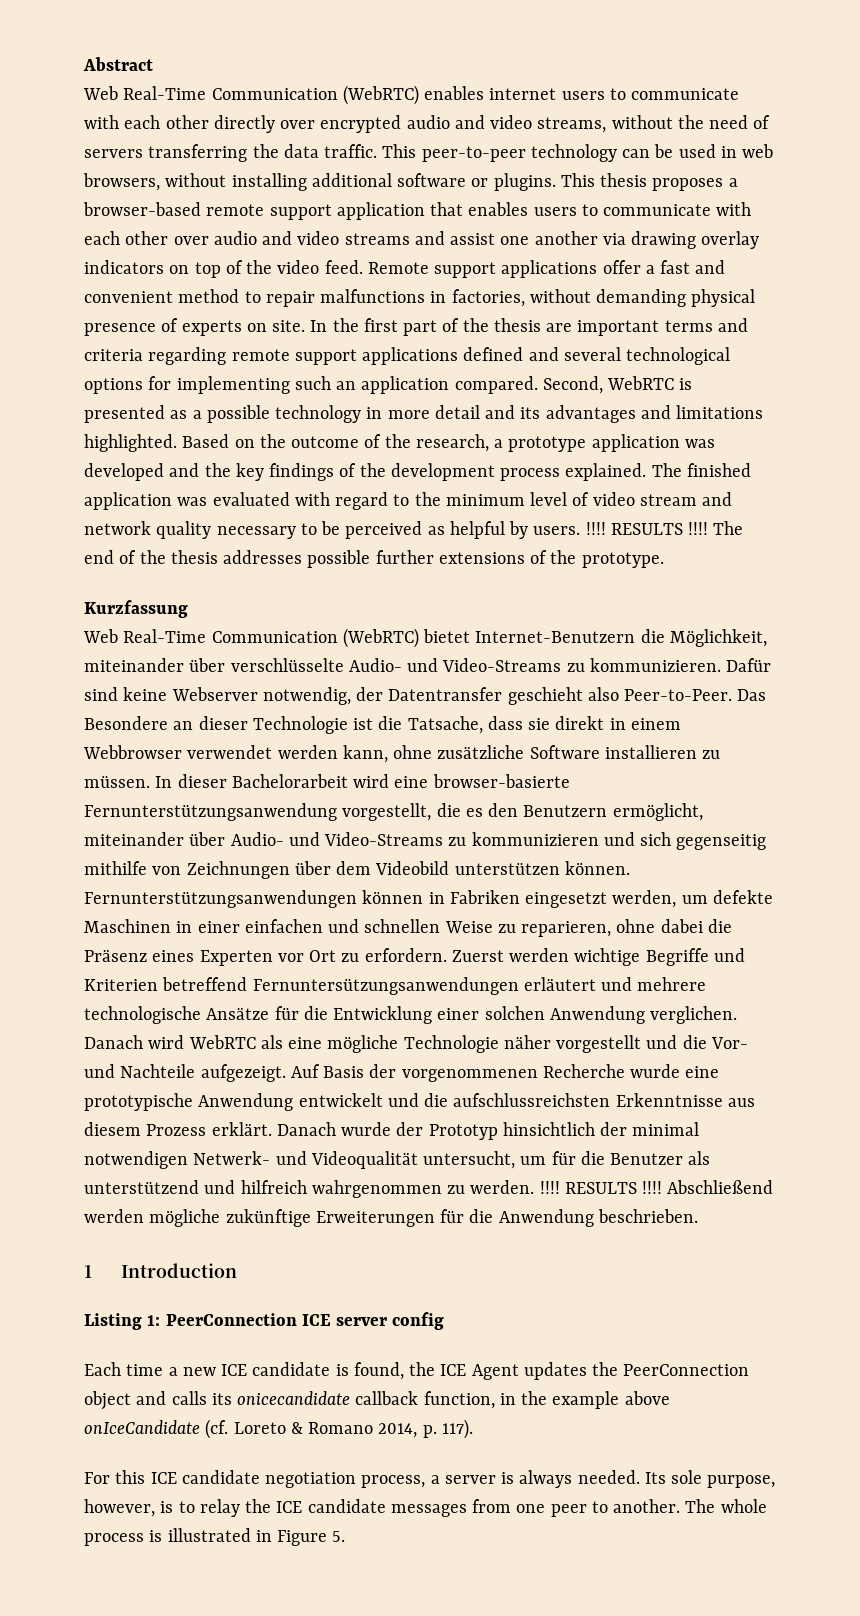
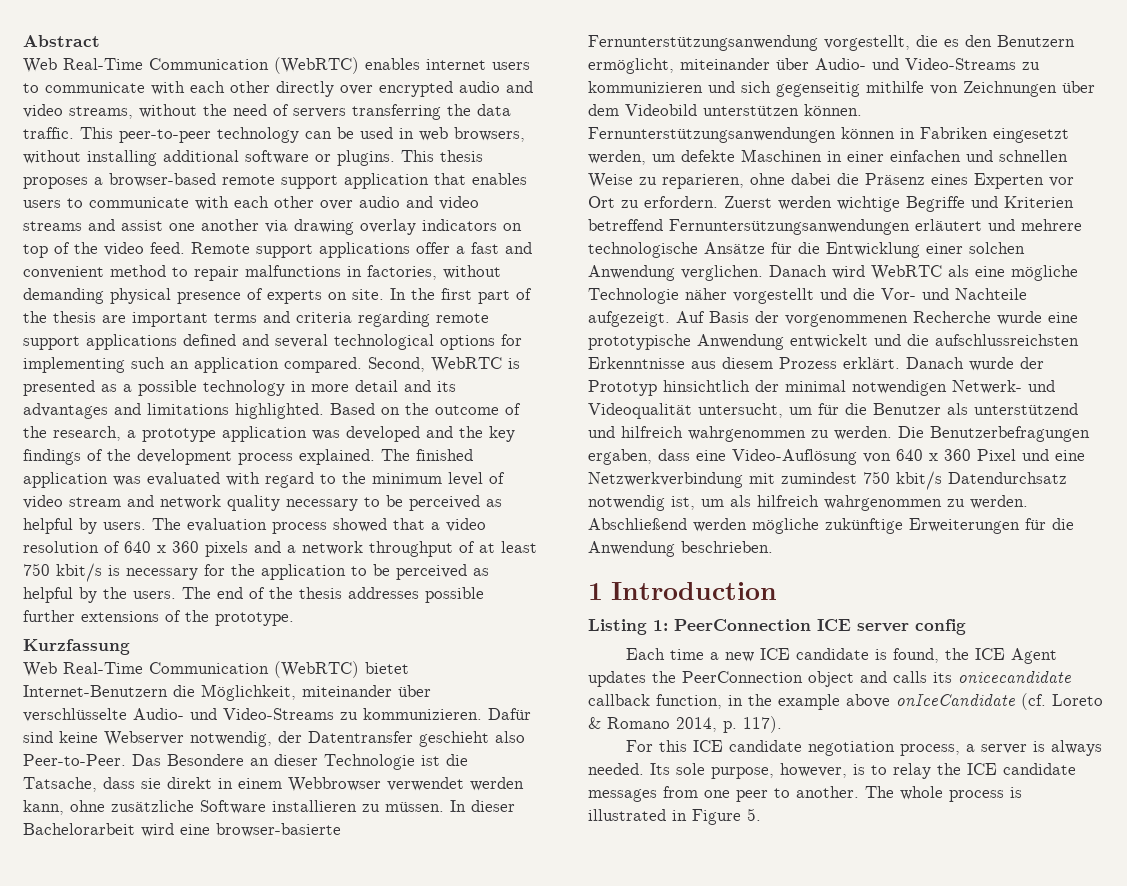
[585,522,709,535] !!!! RESULTS !!!! -> [152,518,486,534] [23,541,537,557] [23,563,489,582] [23,587,176,603] The evaluation process showed that a video resolution of 640 x 360 pixels and a network throughput of at least 750 kbit/s is necessary for the application to be perceived as helpful by the users.
[539,1181,663,1194] !!!! RESULTS !!!! -> [898,426,1090,442] [588,449,1085,465] [588,471,1067,490] [588,495,1028,511] Die Benutzerbefragungen ergaben, dass eine Video-Auflösung von 640 x 360 Pixel und eine Netzwerkverbindung mit zumindest 750 kbit/s Datendurchsatz notwendig ist, um als hilfreich wahrgenommen zu werden.

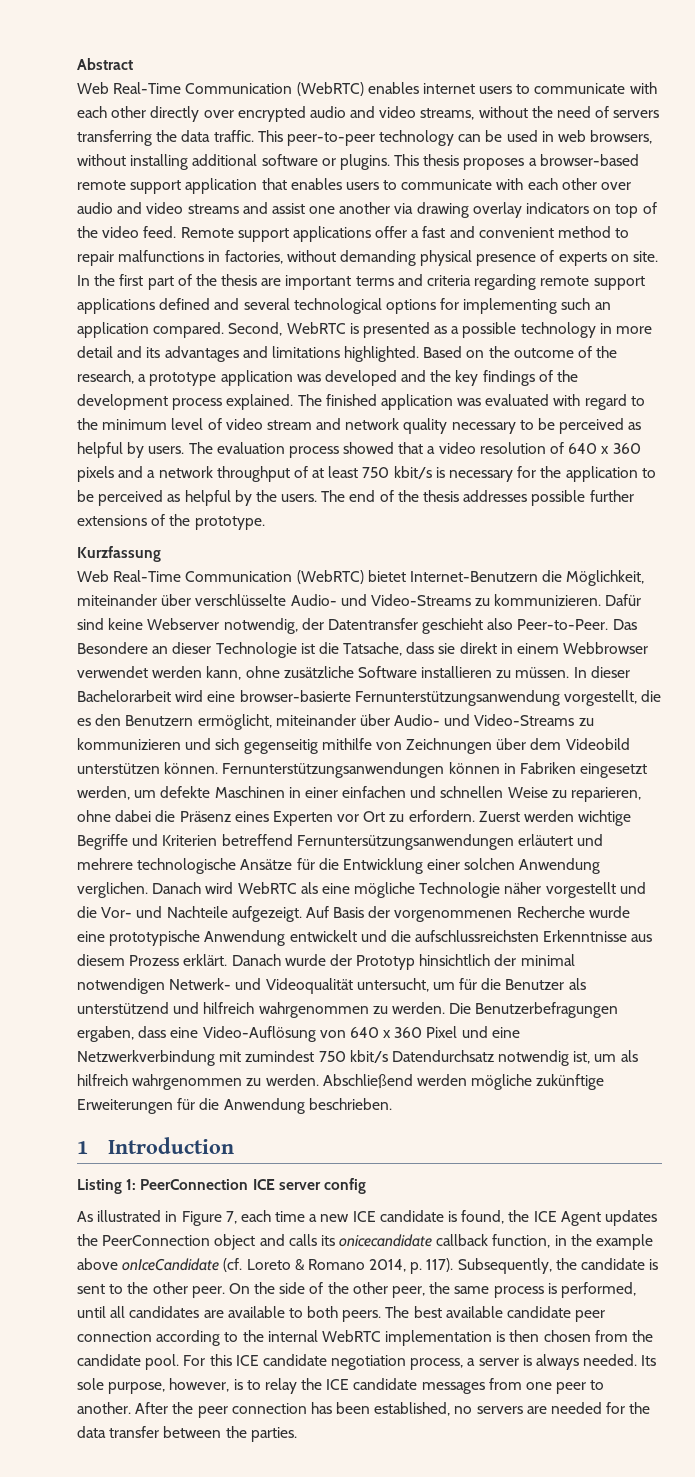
[625,648,665,660] Each -> [77,1210,271,1226] As illustrated in Figure 7, each
(782, 724) // -> [457,1258,659,1274] [77,1282,636,1298] [77,1306,606,1322] [77,1330,654,1346] [77,1354,180,1370] Subsequently, the candidate is sent to the other peer. On the side of the other peer, the same process is performed, until all candidates are available to both peers. The best available candidate peer connection according to the internal WebRTC implementation is then chosen from the candidate pool.
[865,786,1022,802] [588,808,761,825] The whole process is illustrated in Figure 5. -> [135,1402,651,1418] [77,1426,297,1442] After the peer connection has been established, no servers are needed for the data transfer between the parties.

